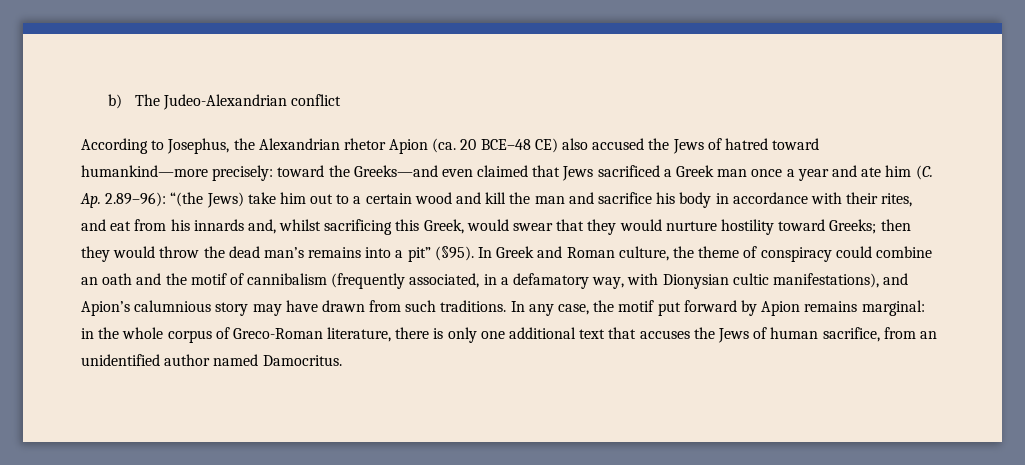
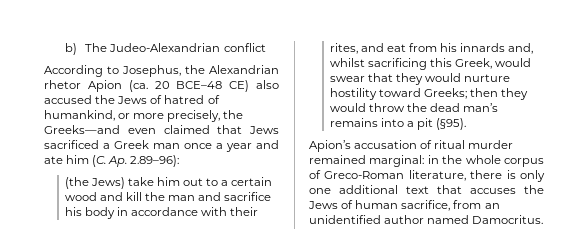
[772,138,820,150] [81,165,325,181] toward humankind—more precisely: toward -> [207,95,220,104] [44,110,221,122] of humankind, or more precisely,
[170,192,204,207] “(the -> [64,177,89,189] // (the
[407,247,431,262] pit” -> [416,118,433,130] pit
[478,246,932,262] [81,273,909,289] [81,300,858,316] In Greek and Roman culture, the theme of conspiracy could combine an oath and the motif of cannibalism (frequently associated, in a defamatory way, with Dionysian cultic manifestations), and Apion’s calumnious story may have drawn from such traditions. In any case, the motif put forward by Apion remains -> [309,140,514,152] [309,155,366,164] // Apion’s accusation of ritual murder remained

